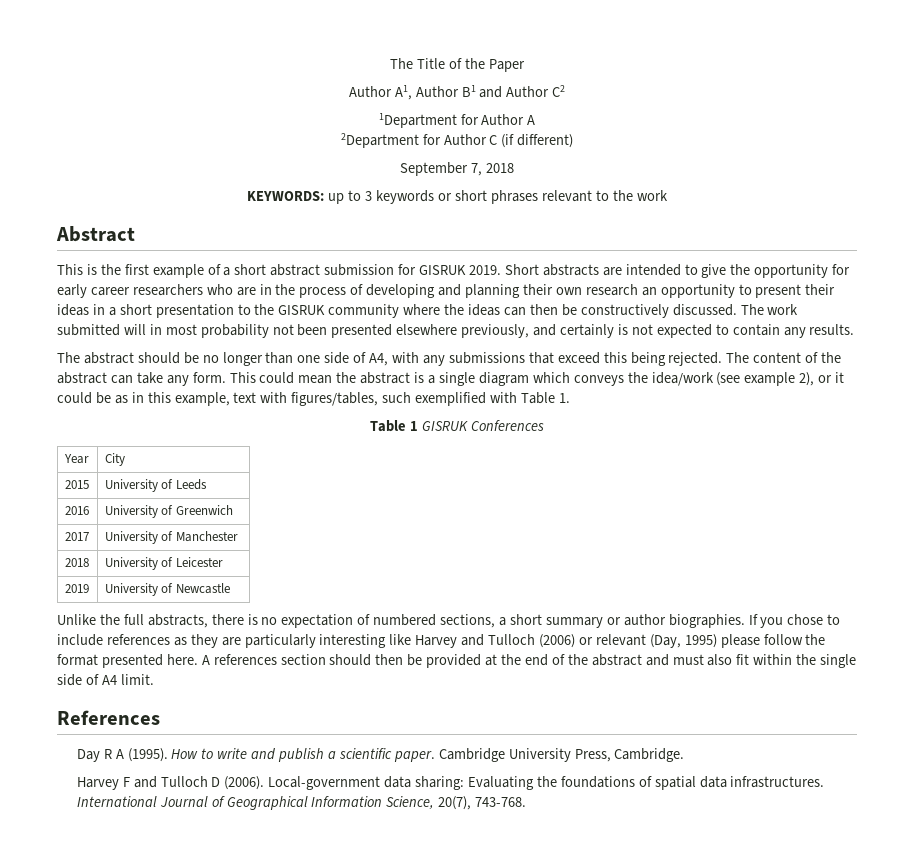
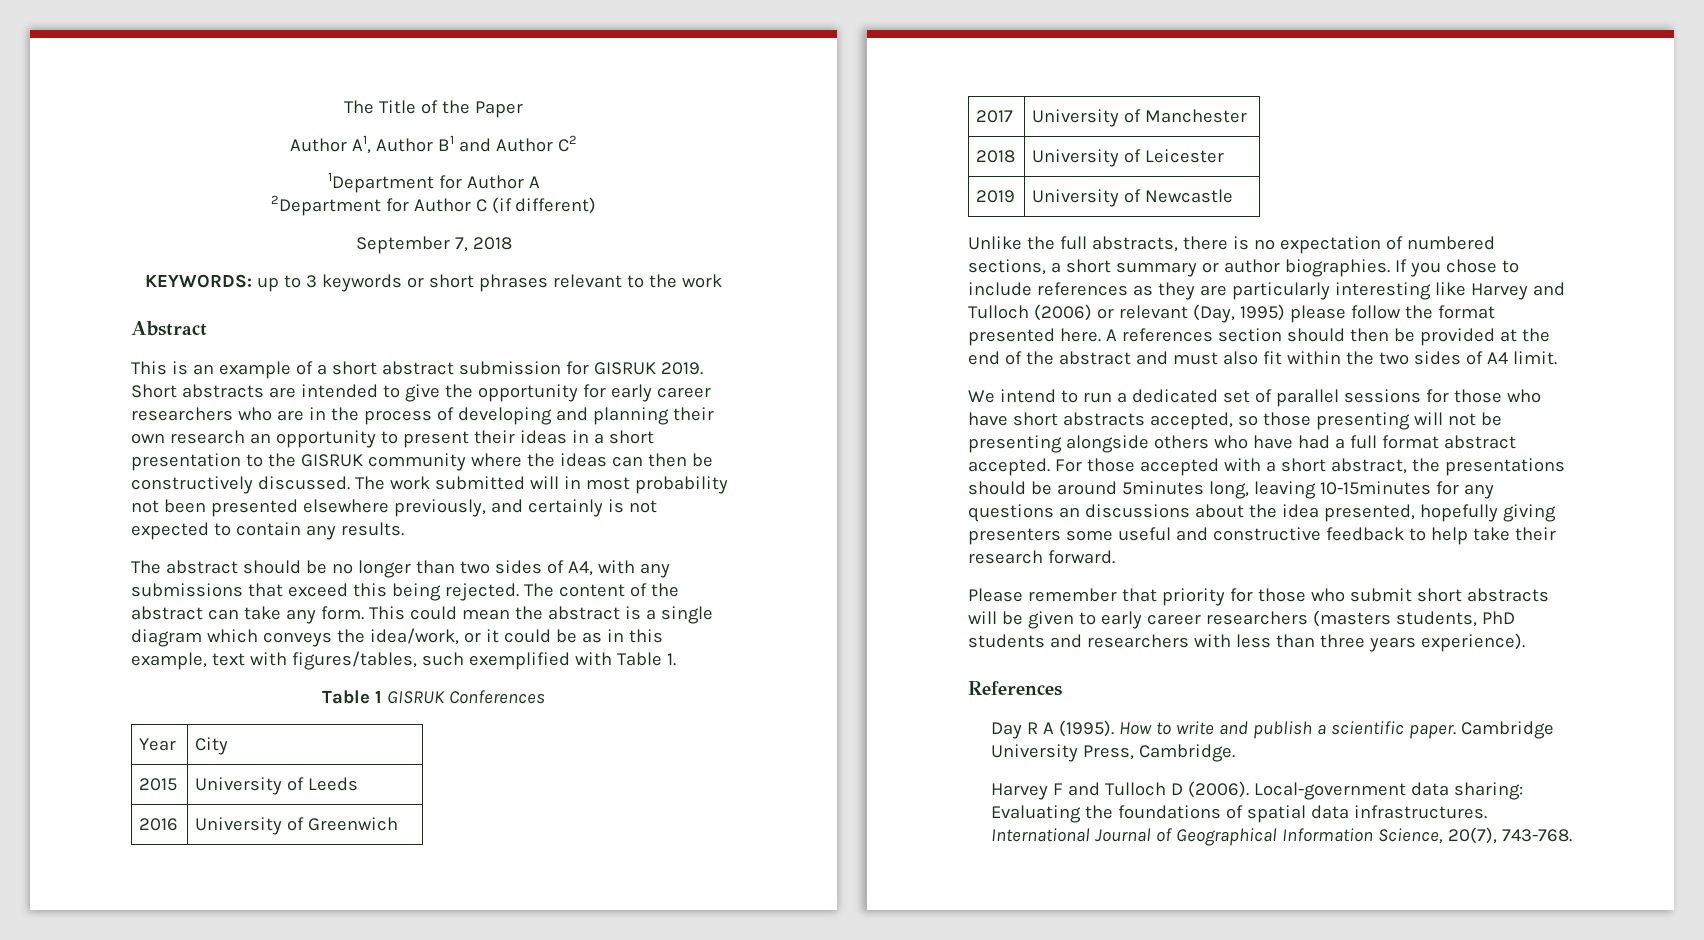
[100,264,149,275] the first -> [192,364,214,375] an
[297,352,350,364] one side -> [459,560,542,574] two sides
[651,372,815,386] idea/work (see example 2), -> [369,628,459,645] idea/work,
[820,654,857,668] [57,674,82,686] single side -> [1378,351,1461,365] two sides
(154, 679) none -> [968,389,1541,407] [968,412,1502,430] [968,435,1516,453] [968,458,1565,476] [968,481,1494,499] [968,504,1556,522] [968,527,1556,545] [968,550,1115,564] [968,588,1549,606] [968,610,1515,629] [968,633,1525,652] // We intend to run a dedicated set of parallel sessions for those who have short abstracts accepted, so those presenting will not be presenting alongside others who have had a full format abstract accepted. For those accepted with a short abstract, the presentations should be around 5minutes long, leaving 10-15minutes for any questions an discussions about the idea presented, hopefully giving presenters some useful and constructive feedback to help take their research forward. // Please remember that priority for those who submit short abstracts will be given to early career researchers (masters students, PhD students and researchers with less than three years experience).

